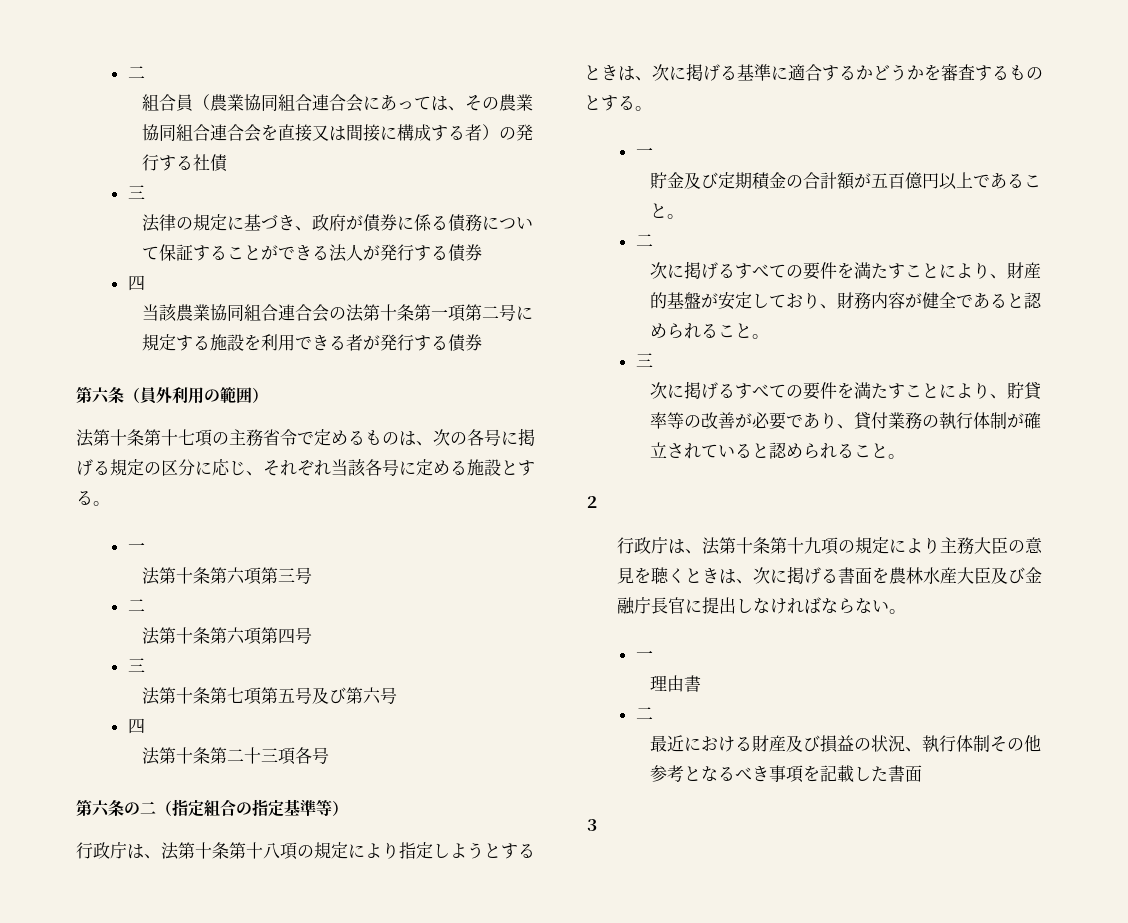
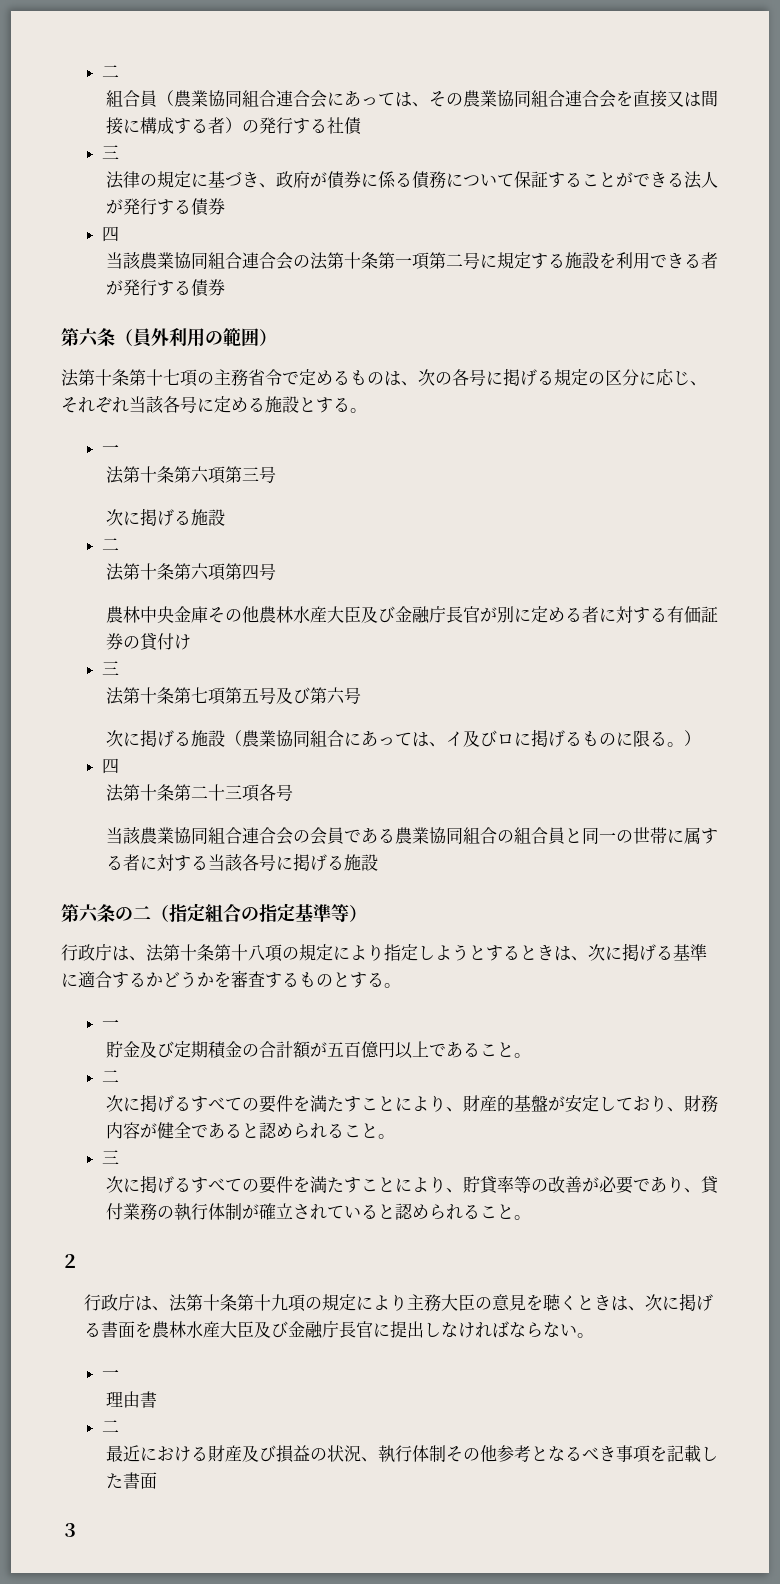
(313, 575) none -> [106,508,226,526] // 次に掲げる施設
(313, 635) none -> [106,606,719,624] [106,633,192,651] // 農林中央金庫その他農林水産大臣及び金融庁長官が別に定める者に対する有価証券の貸付け
(398, 695) none -> [106,729,702,747] // 次に掲げる施設（農業協同組合にあっては、イ及びロに掲げるものに限る。）
(330, 755) none -> [106,827,719,845] [106,853,379,872] // 当該農業協同組合連合会の会員である農業協同組合の組合員と同一の世帯に属する者に対する当該各号に掲げる施設

